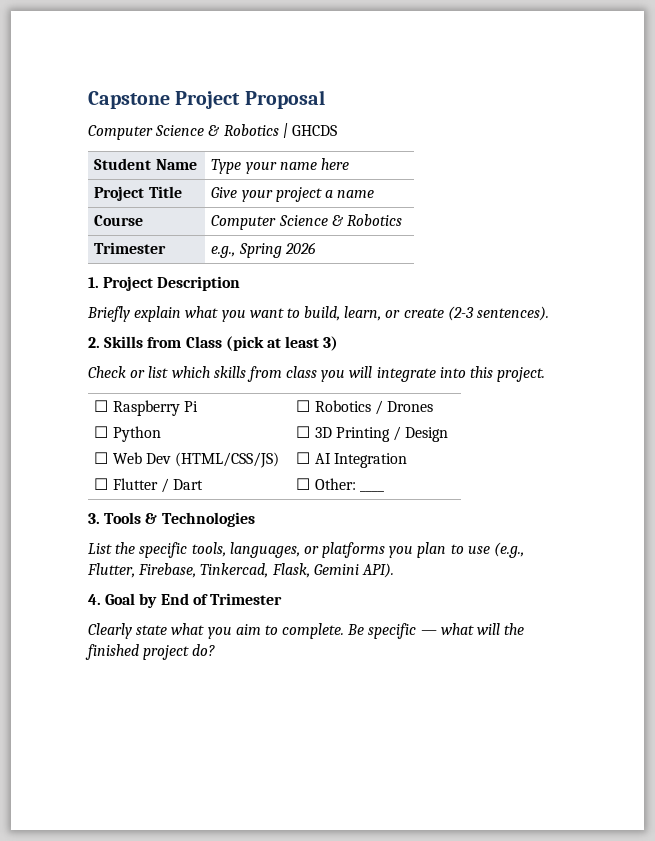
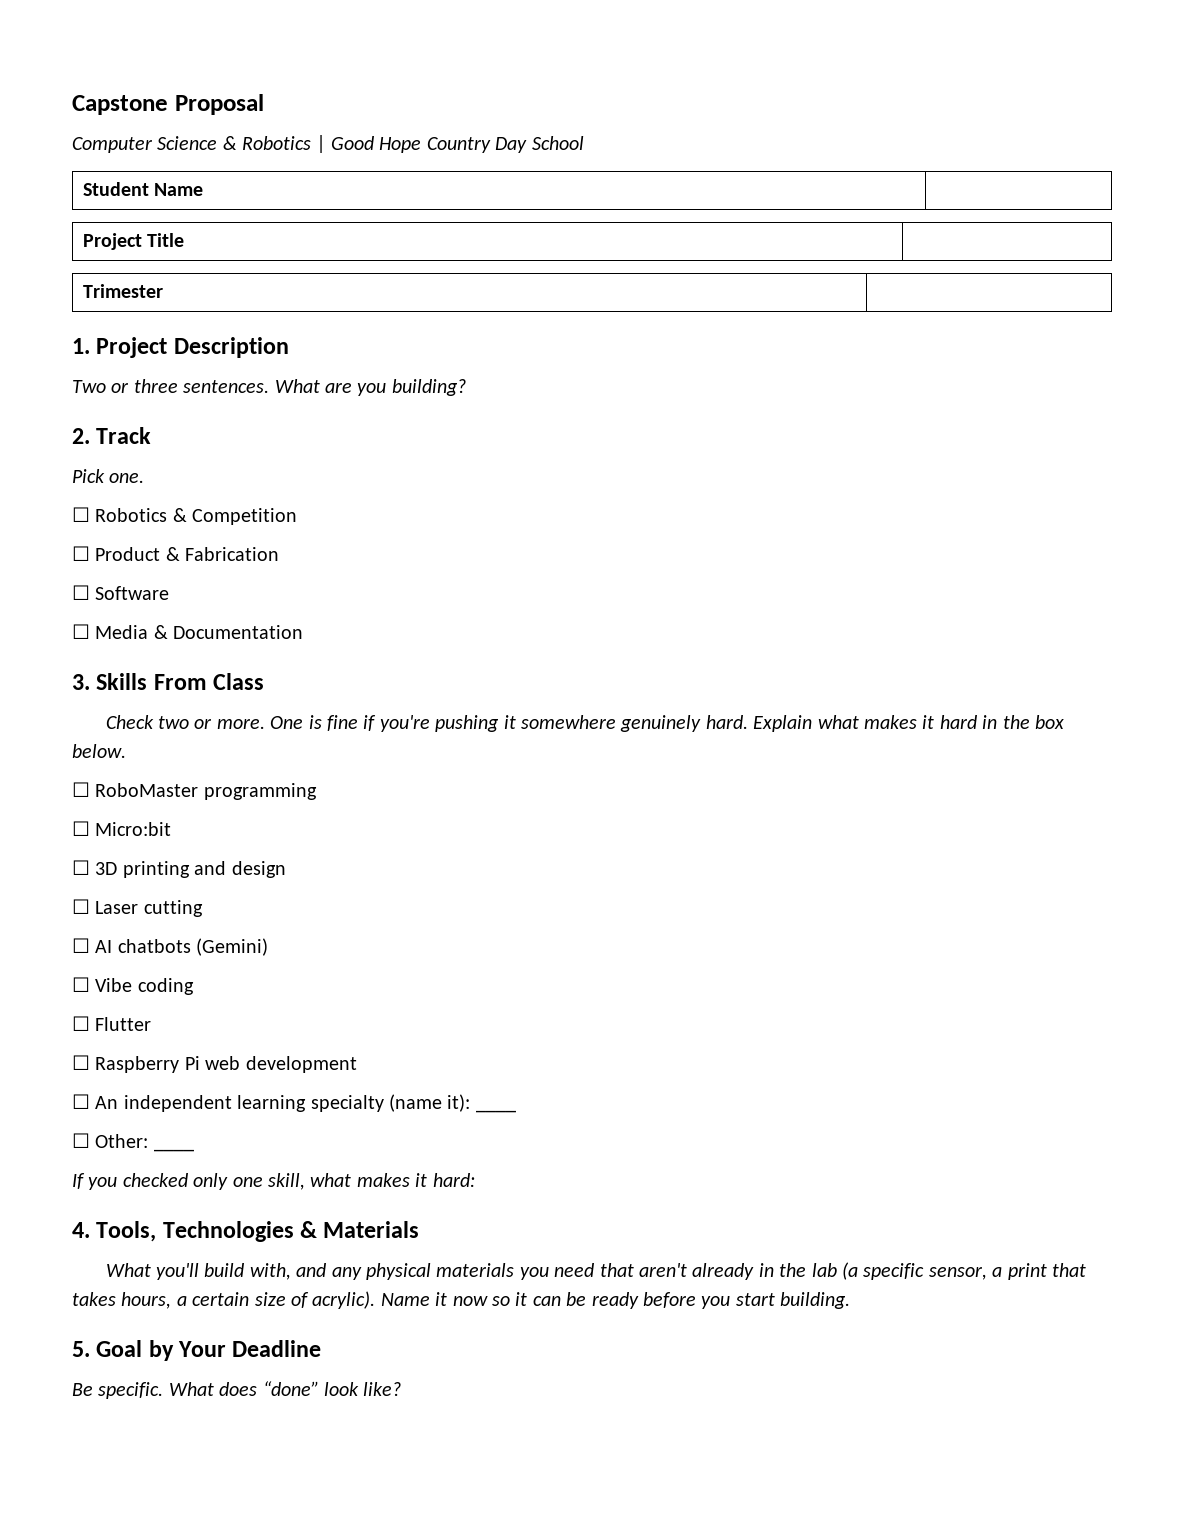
[175,91,241,109] Project -> (168, 105) none
[291,125,337,136] [94,158,197,170] [211,158,350,174] [94,186,182,201] [211,187,375,202] [94,215,144,226] [211,214,403,230] [94,242,167,254] [211,242,316,258] [88,276,241,291] [87,306,550,322] [88,336,339,351] [88,366,546,382] [94,400,198,416] [94,426,161,442] [94,452,280,468] [94,478,204,493] [296,400,434,415] [296,426,449,442] [296,452,407,468] [296,478,356,490] [359,490,384,492] [88,512,255,527] [88,542,525,558] [87,563,394,578] [88,593,282,608] [88,623,525,639] [85,644,216,660] GHCDS // Student Name | Type your name here // Project Title | Give your project a name // Course | Computer Science & Robotics // Trimester | e.g., Spring 2026 // 1. Project Description // Briefly explain what you want to build, learn, or create (2-3 sentences). // 2. Skills from Class (pick at least 3) // Check or list which skills from class you will integrate into this project. // ☐ Raspberry Pi // ☐ Python // ☐ Web Dev (HTML/CSS/JS) // ☐ Flutter / Dart | ☐ Robotics / Drones // ☐ 3D Printing / Design // ☐ AI Integration // ☐ Other: ____ // 3. Tools & Technologies // List the specific tools, languages, or platforms you plan to use (e.g., Flutter, Firebase, Tinkercad, Flask, Gemini API). // 4. Goal by End of Trimester // Clearly state what you aim to complete. Be specific — what will the finished project do? -> [331,136,584,153] [82,182,204,196] [82,233,185,250] [82,284,163,298] [72,337,289,358] [72,379,466,396] [72,427,152,444] [72,469,145,483] [72,507,298,525] [72,546,280,561] [72,585,170,600] [72,624,304,639] [72,673,265,690] [105,715,1064,732] [72,744,126,758] [72,782,317,800] [72,821,172,836] [72,860,286,878] [72,899,203,917] [72,938,269,956] [72,977,194,995] [72,1016,152,1031] [72,1055,357,1073] [72,1094,516,1113] [72,1133,149,1148] [153,1148,194,1152] [72,1173,475,1190] [72,1221,420,1242] [105,1262,1086,1280] [72,1291,851,1309] [72,1340,322,1361] [72,1381,402,1399] Good Hope Country Day School // Student Name | // Project Title | // Trimester | // 1. Project Description // Two or three sentences. What are you building? // 2. Track // Pick one. // ☐ Robotics & Competition // ☐ Product & Fabrication // ☐ Software // ☐ Media & Documentation // 3. Skills From Class // Check two or more. One is fine if you're pushing it somewhere genuinely hard. Explain what makes it hard in the box below. // ☐ RoboMaster programming // ☐ Micro:bit // ☐ 3D printing and design // ☐ Laser cutting // ☐ AI chatbots (Gemini) // ☐ Vibe coding // ☐ Flutter // ☐ Raspberry Pi web development // ☐ An independent learning specialty (name it): ____ // ☐ Other: ____ // If you checked only one skill, what makes it hard: // 4. Tools, Technologies & Materials // What you'll build with, and any physical materials you need that aren't already in the lab (a specific sensor, a print that takes hours, a certain size of acrylic). Name it now so it can be ready before you start building. // 5. Goal by Your Deadline // Be specific. What does “done” look like?

